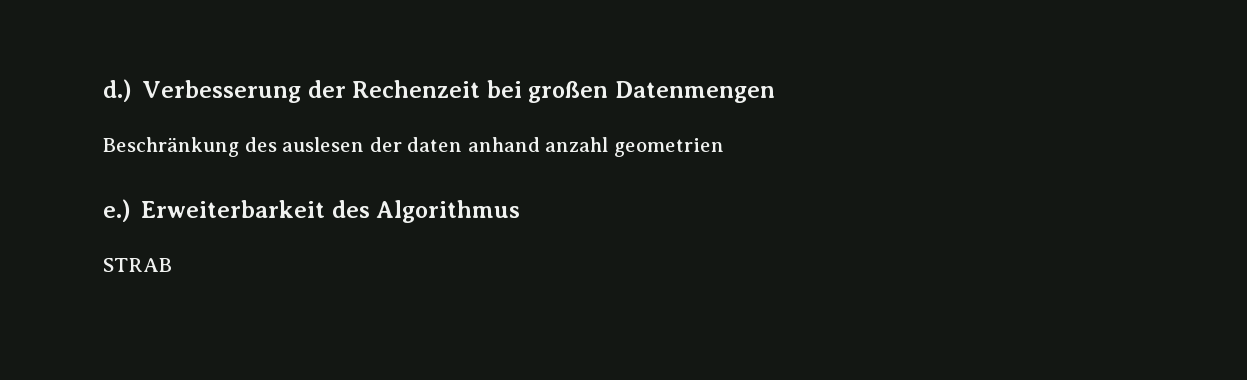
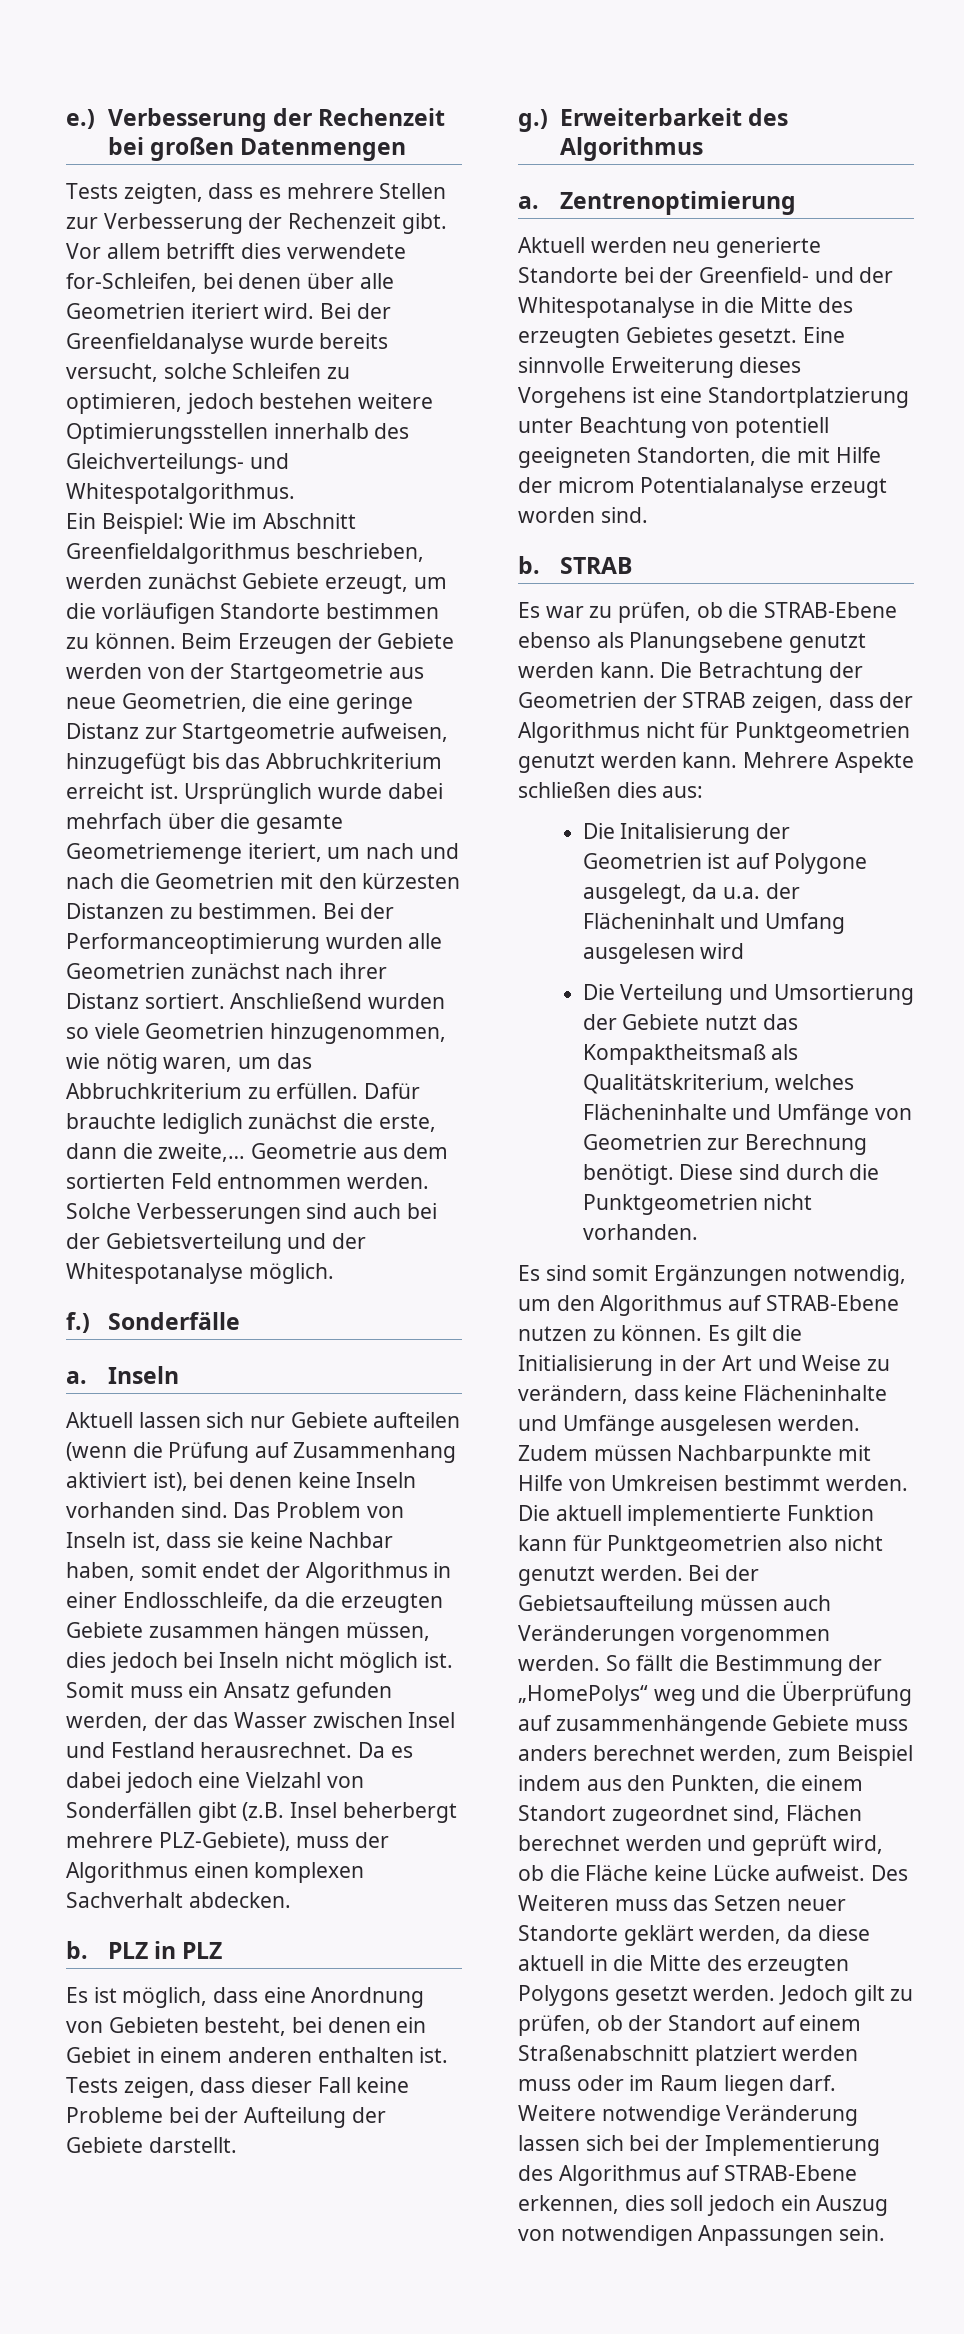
[103,79,132,102] d.) -> [66,109,95,129] e.)
[103,137,724,157] [103,199,521,223] [103,258,172,272] Beschränkung des auslesen der daten anhand anzahl geometrien // e.) Erweiterbarkeit des Algorithmus // STRAB -> [66,183,447,204] [66,213,447,234] [66,243,406,259] [66,273,394,292] [66,303,391,319] [66,333,389,354] [66,363,351,382] [66,393,434,414] [66,423,410,444] [66,453,289,474] [66,483,295,504] [66,513,356,534] [66,543,424,564] [66,573,447,594] [66,603,440,624] [66,633,455,654] [66,663,424,684] [66,693,413,714] [66,723,449,744] [66,753,443,774] [66,783,443,804] [66,813,344,834] [66,843,459,864] [66,873,461,889] [66,903,394,919] [66,933,443,954] [66,963,388,979] [66,993,446,1009] [66,1023,447,1044] [66,1053,312,1074] [66,1083,421,1099] [66,1113,436,1134] [66,1143,449,1162] [66,1173,430,1189] [66,1203,437,1224] [66,1233,367,1254] [66,1263,334,1284] [66,1312,240,1333] [66,1366,179,1384] [66,1412,461,1428] [66,1442,456,1463] [66,1472,417,1491] [66,1502,404,1518] [66,1532,394,1551] [66,1562,452,1583] [66,1592,443,1613] [66,1622,431,1643] [66,1652,454,1673] [66,1682,392,1703] [66,1712,456,1731] [66,1742,413,1758] [66,1772,364,1793] [66,1802,457,1823] [66,1832,390,1851] [66,1862,365,1883] [66,1892,291,1908] [66,1941,223,1959] [66,1987,425,2008] [66,2017,427,2036] [66,2047,449,2063] [66,2077,410,2098] [66,2107,386,2128] [66,2137,237,2153] [518,108,788,132] [559,137,703,161] [518,191,796,215] [518,237,822,258] [518,267,894,283] [518,297,853,318] [518,327,846,348] [518,357,802,378] [518,387,910,408] [518,417,830,438] [518,447,881,468] [518,477,888,498] [518,507,648,523] [518,556,632,574] [518,602,898,623] [518,632,867,653] [518,662,863,683] [518,692,914,713] [518,722,911,743] [518,752,914,773] [518,782,704,798] [582,823,791,844] [582,853,867,874] [582,883,800,904] [582,913,846,934] [582,943,745,964] [582,984,914,1005] [582,1014,798,1030] [582,1044,799,1065] [582,1074,855,1094] [582,1104,912,1125] [582,1134,868,1155] [582,1164,880,1185] [582,1194,813,1215] [582,1224,698,1240] [518,1265,906,1286] [518,1295,899,1316] [518,1325,803,1346] [518,1355,891,1376] [518,1385,888,1404] [518,1415,861,1436] [518,1445,872,1466] [518,1475,908,1491] [518,1505,875,1526] [518,1535,883,1556] [518,1565,760,1586] [518,1595,832,1616] [518,1625,830,1646] [518,1655,883,1676] [518,1681,912,1706] [518,1715,909,1736] [518,1745,913,1766] [518,1775,864,1794] [518,1805,863,1826] [518,1835,883,1856] [518,1865,909,1881] [518,1895,846,1911] [518,1925,870,1946] [518,1955,850,1976] [518,1985,914,2006] [518,2015,862,2036] [518,2045,859,2066] [518,2075,837,2096] [518,2105,859,2126] [518,2135,880,2156] [518,2165,858,2186] [518,2195,889,2216] [518,2225,886,2246] Tests zeigten, dass es mehrere Stellen zur Verbesserung der Rechenzeit gibt. Vor allem betrifft dies verwendete for-Schleifen, bei denen über alle Geometrien iteriert wird. Bei der Greenfieldanalyse wurde bereits versucht, solche Schleifen zu optimieren, jedoch bestehen weitere Optimierungsstellen innerhalb des Gleichverteilungs- und Whitespotalgorithmus. // Ein Beispiel: Wie im Abschnitt Greenfieldalgorithmus beschrieben, werden zunächst Gebiete erzeugt, um die vorläufigen Standorte bestimmen zu können. Beim Erzeugen der Gebiete werden von der Startgeometrie aus neue Geometrien, die eine geringe Distanz zur Startgeometrie aufweisen, hinzugefügt bis das Abbruchkriterium erreicht ist. Ursprünglich wurde dabei mehrfach über die gesamte Geometriemenge iteriert, um nach und nach die Geometrien mit den kürzesten Distanzen zu bestimmen. Bei der Performanceoptimierung wurden alle Geometrien zunächst nach ihrer Distanz sortiert. Anschließend wurden so viele Geometrien hinzugenommen, wie nötig waren, um das Abbruchkriterium zu erfüllen. Dafür brauchte lediglich zunächst die erste, dann die zweite,… Geometrie aus dem sortierten Feld entnommen werden. Solche Verbesserungen sind auch bei der Gebietsverteilung und der Whitespotanalyse möglich. // f.) Sonderfälle // a. Inseln // Aktuell lassen sich nur Gebiete aufteilen (wenn die Prüfung auf Zusammenhang aktiviert ist), bei denen keine Inseln vorhanden sind. Das Problem von Inseln ist, dass sie keine Nachbar haben, somit endet der Algorithmus in einer Endlosschleife, da die erzeugten Gebiete zusammen hängen müssen, dies jedoch bei Inseln nicht möglich ist. Somit muss ein Ansatz gefunden werden, der das Wasser zwischen Insel und Festland herausrechnet. Da es dabei jedoch eine Vielzahl von Sonderfällen gibt (z.B. Insel beherbergt mehrere PLZ-Gebiete), muss der Algorithmus einen komplexen Sachverhalt abdecken. // b. PLZ in PLZ // Es ist möglich, dass eine Anordnung von Gebieten besteht, bei denen ein Gebiet in einem anderen enthalten ist. Tests zeigen, dass dieser Fall keine Probleme bei der Aufteilung der Gebiete darstellt. // g.) Erweiterbarkeit des Algorithmus // a. Zentrenoptimierung // Aktuell werden neu generierte Standorte bei der Greenfield- und der Whitespotanalyse in die Mitte des erzeugten Gebietes gesetzt. Eine sinnvolle Erweiterung dieses Vorgehens ist eine Standortplatzierung unter Beachtung von potentiell geeigneten Standorten, die mit Hilfe der microm Potentialanalyse erzeugt worden sind. // b. STRAB // Es war zu prüfen, ob die STRAB-Ebene ebenso als Planungsebene genutzt werden kann. Die Betrachtung der Geometrien der STRAB zeigen, dass der Algorithmus nicht für Punktgeometrien genutzt werden kann. Mehrere Aspekte schließen dies aus: // Die Initalisierung der Geometrien ist auf Polygone ausgelegt, da u.a. der Flächeninhalt und Umfang ausgelesen wird // Die Verteilung und Umsortierung der Gebiete nutzt das Kompaktheitsmaß als Qualitätskriterium, welches Flächeninhalte und Umfänge von Geometrien zur Berechnung benötigt. Diese sind durch die Punktgeometrien nicht vorhanden. // Es sind somit Ergänzungen notwendig, um den Algorithmus auf STRAB-Ebene nutzen zu können. Es gilt die Initialisierung in der Art und Weise zu verändern, dass keine Flächeninhalte und Umfänge ausgelesen werden. Zudem müssen Nachbarpunkte mit Hilfe von Umkreisen bestimmt werden. Die aktuell implementierte Funktion kann für Punktgeometrien also nicht genutzt werden. Bei der Gebietsaufteilung müssen auch Veränderungen vorgenommen werden. So fällt die Bestimmung der „HomePolys“ weg und die Überprüfung auf zusammenhängende Gebiete muss anders berechnet werden, zum Beispiel indem aus den Punkten, die einem Standort zugeordnet sind, Flächen berechnet werden und geprüft wird, ob die Fläche keine Lücke aufweist. Des Weiteren muss das Setzen neuer Standorte geklärt werden, da diese aktuell in die Mitte des erzeugten Polygons gesetzt werden. Jedoch gilt zu prüfen, ob der Standort auf einem Straßenabschnitt platziert werden muss oder im Raum liegen darf. Weitere notwendige Veränderung lassen sich bei der Implementierung des Algorithmus auf STRAB-Ebene erkennen, dies soll jedoch ein Auszug von notwendigen Anpassungen sein.

